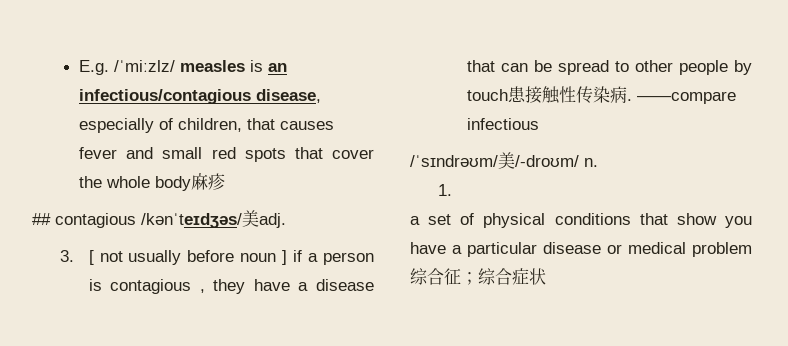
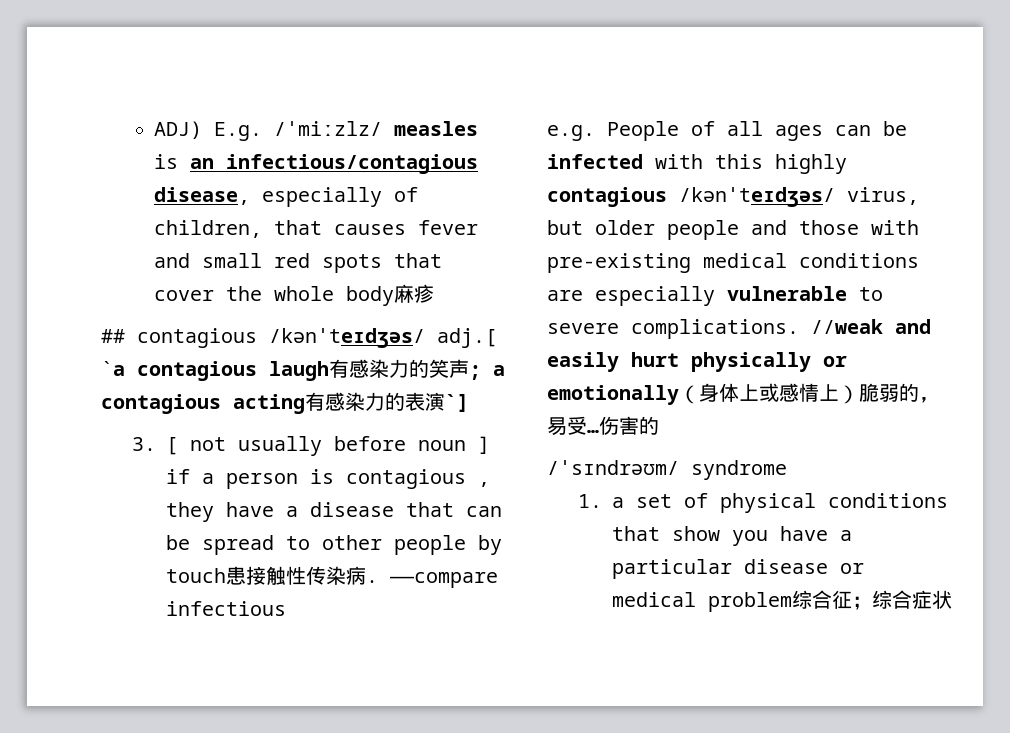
(78, 67) none -> [154,121,203,139] ADJ)
[242,210,286,228] 美adj. -> [437,328,497,348] [101,359,505,381] [101,392,469,414] adj.[ `a contagious laugh有感染力的笑声; a contagious acting有感染力的表演`]
(539, 124) none -> [547,121,907,141] [547,154,847,174] [547,187,919,207] [547,220,919,240] [547,253,919,273] [547,286,883,306] [547,319,931,339] [547,352,847,372] [547,383,939,405] [547,416,659,436] // e.g. People of all ages can be infected with this highly contagious /kənˈteɪdʒəs/ virus, but older people and those with pre-existing medical conditions are especially vulnerable to severe complications. //weak and easily hurt physically or emotionally（身体上或感情上）脆弱的，易受…伤害的
[498,152,598,169] 美/-droʊm/ n. -> [691,460,787,480] syndrome
(453, 190) // -> (603, 501) none

